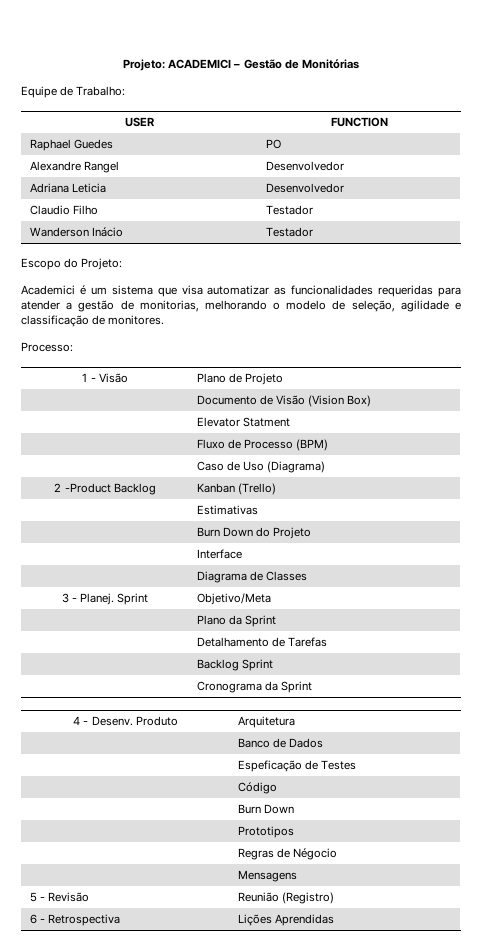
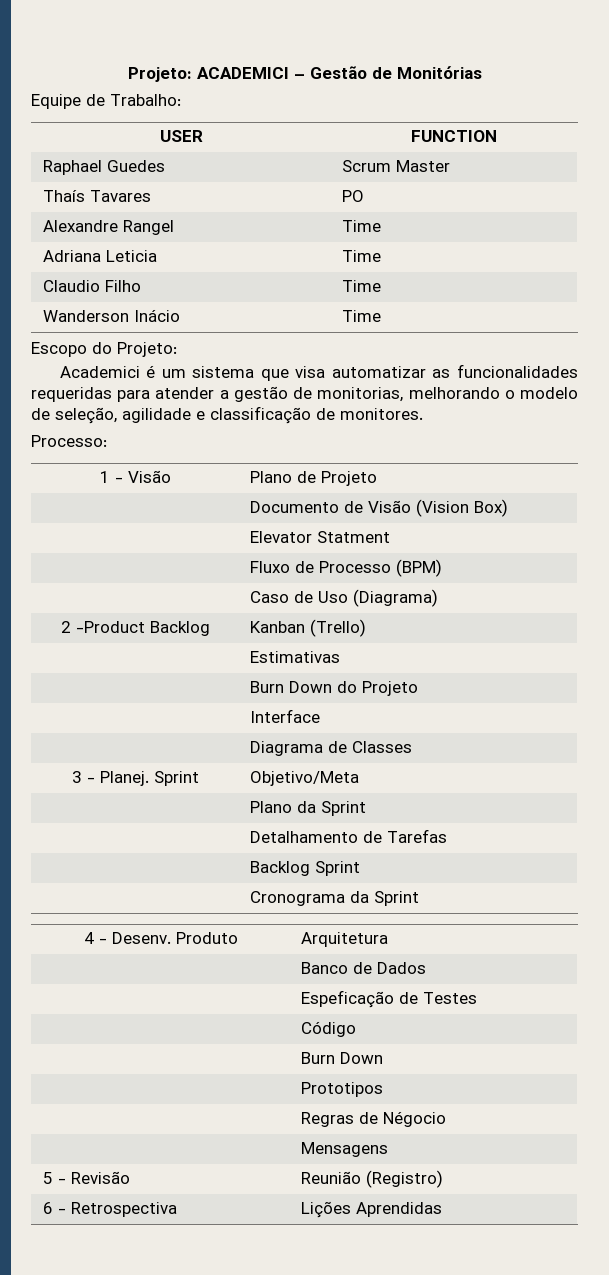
(113, 144) none -> [341,160,450,172] [42,190,151,202] | Scrum Master // Thaís Tavares
[265,161,344,171] Desenvolvedor -> [341,220,381,232] Time
[265,183,344,193] Desenvolvedor -> [341,250,381,262] Time
[265,205,313,215] Testador -> [341,280,381,292] Time
[265,227,313,237] Testador -> [341,310,381,322] Time

